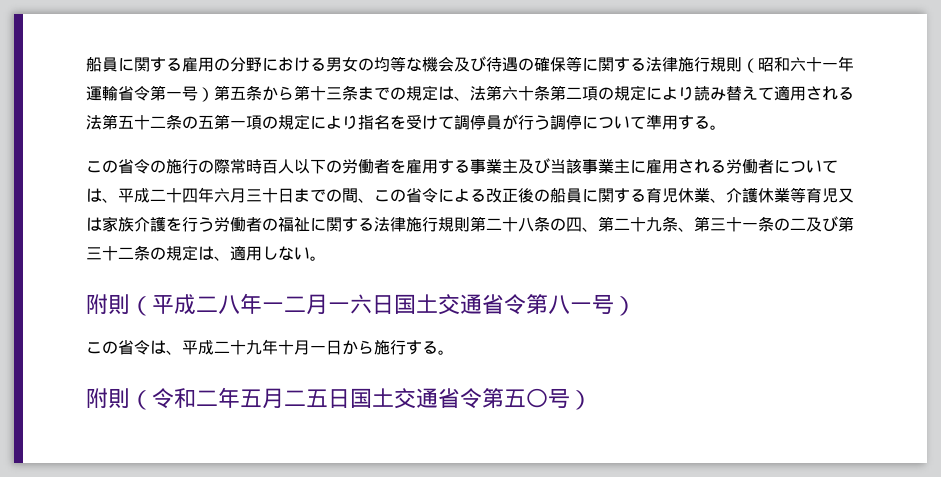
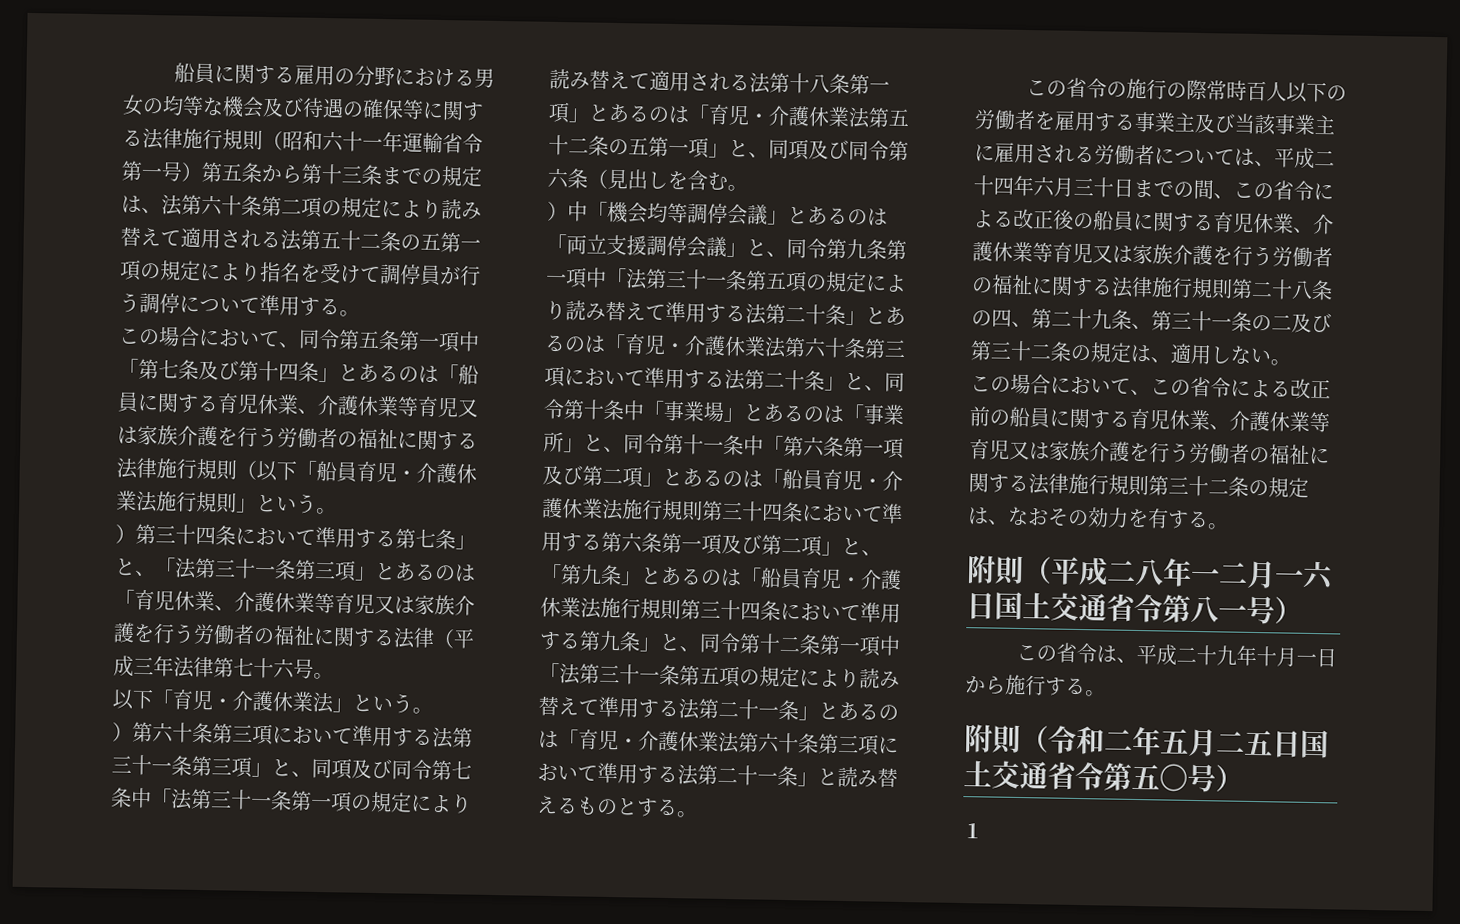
(726, 127) none -> [118,326,480,353] [118,358,479,385] [117,391,479,418] [117,424,478,451] [116,457,477,484] [116,490,337,515] [115,523,476,550] [114,557,476,582] [114,589,475,616] [113,622,475,649] [113,655,334,680] [112,688,433,714] [112,721,473,749] [111,754,472,781] [111,787,472,814] [549,68,890,95] [548,101,910,129] [548,134,909,162] [547,167,748,192] [547,201,888,226] [546,233,907,260] [546,267,907,293] [545,300,906,326] [544,333,906,359] [544,365,905,392] [543,398,905,425] [543,431,904,459] [542,465,903,491] [542,497,903,524] [541,531,882,557] [540,563,902,590] [540,596,901,623] [539,630,901,657] [539,662,900,689] [538,695,899,721] [538,729,899,756] [537,762,898,788] [536,795,698,818] // この場合において、同令第五条第一項中「第七条及び第十四条」とあるのは「船員に関する育児休業、介護休業等育児又は家族介護を行う労働者の福祉に関する法律施行規則（以下「船員育児・介護休業法施行規則」という。 // ）第三十四条において準用する第七条」と、「法第三十一条第三項」とあるのは「育児休業、介護休業等育児又は家族介護を行う労働者の福祉に関する法律（平成三年法律第七十六号。 // 以下「育児・介護休業法」という。 // ）第六十条第三項において準用する法第三十一条第三項」と、同項及び同令第七条中「法第三十一条第一項の規定により読み替えて適用される法第十八条第一項」とあるのは「育児・介護休業法第五十二条の五第一項」と、同項及び同令第六条（見出しを含む。 // ）中「機会均等調停会議」とあるのは「両立支援調停会議」と、同令第九条第一項中「法第三十一条第五項の規定により読み替えて準用する法第二十条」とあるのは「育児・介護休業法第六十条第三項において準用する法第二十条」と、同令第十条中「事業場」とあるのは「事業所」と、同令第十一条中「第六条第一項及び第二項」とあるのは「船員育児・介護休業法施行規則第三十四条において準用する第六条第一項及び第二項」と、「第九条」とあるのは「船員育児・介護休業法施行規則第三十四条において準用する第九条」と、同令第十二条第一項中「法第三十一条第五項の規定により読み替えて準用する法第二十一条」とあるのは「育児・介護休業法第六十条第三項において準用する法第二十一条」と読み替えるものとする。
(326, 258) none -> [970,373,1331,399] [969,406,1330,433] [969,439,1330,465] [968,473,1309,498] [967,506,1229,530] // この場合において、この省令による改正前の船員に関する育児休業、介護休業等育児又は家族介護を行う労働者の福祉に関する法律施行規則第三十二条の規定は、なおその効力を有する。
(592, 400) none -> [962,823,983,839] // １

